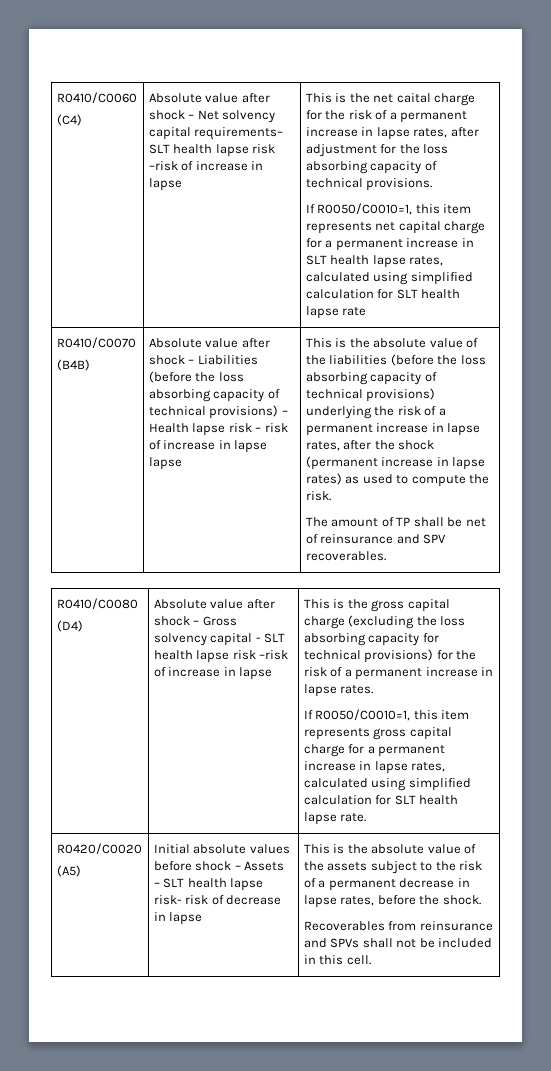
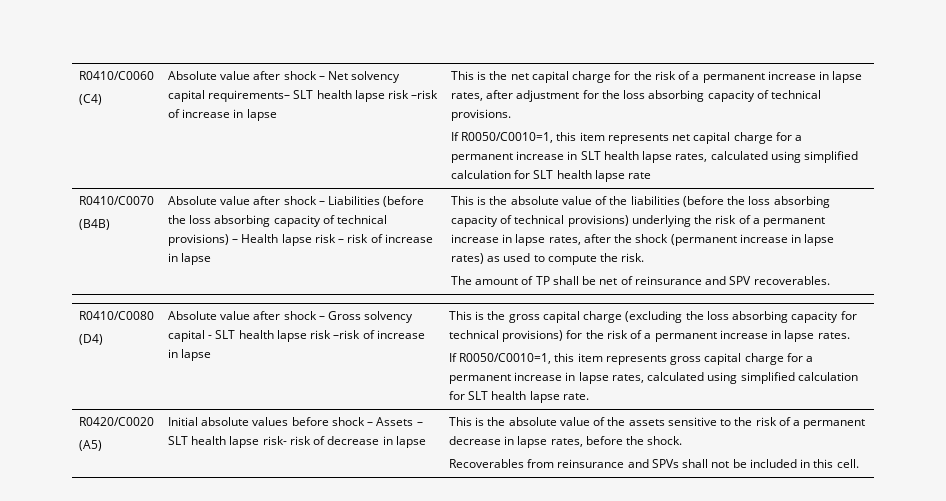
[396,93,431,103] caital -> [531,71,569,83] capital
[148,457,182,470] lapse -> (212, 259) none
[370,861,417,874] subject -> [667,417,717,426] sensitive

